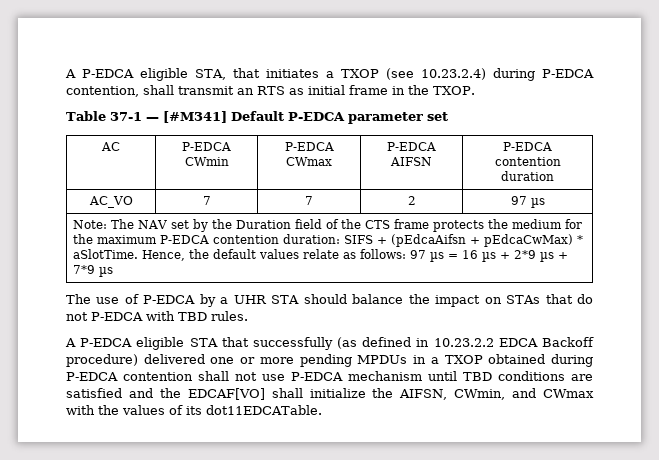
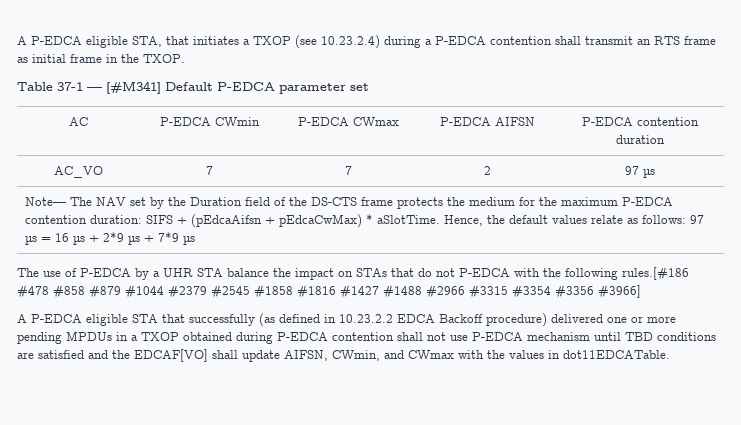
[542,69,594,78] [66,86,139,97] P-EDCA contention, -> [425,36,552,45] a P-EDCA contention
(285, 90) none -> [684,36,716,45] frame
[73,220,108,229] Note: -> [25,197,67,206] Note—
[365,220,391,229] CTS -> [311,197,358,206] DS-CTS
[303,294,347,304] should -> (223, 272) none
[178,311,248,321] TBD rules. -> [543,267,689,281] [17,285,641,299] the following rules.[#186 #478 #858 #879 #1044 #2379 #2545 #1858 #1816 #1427 #1488 #2966 #3315 #3354 #3356 #3966]
[309,388,394,398] initialize the -> [242,350,280,362] update
[169,405,202,415] of its -> [548,350,560,359] in

